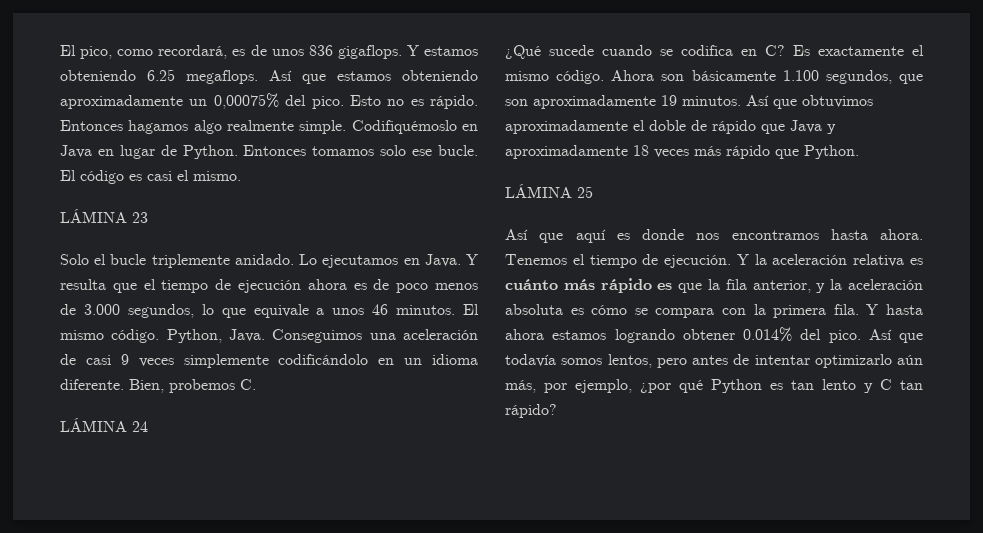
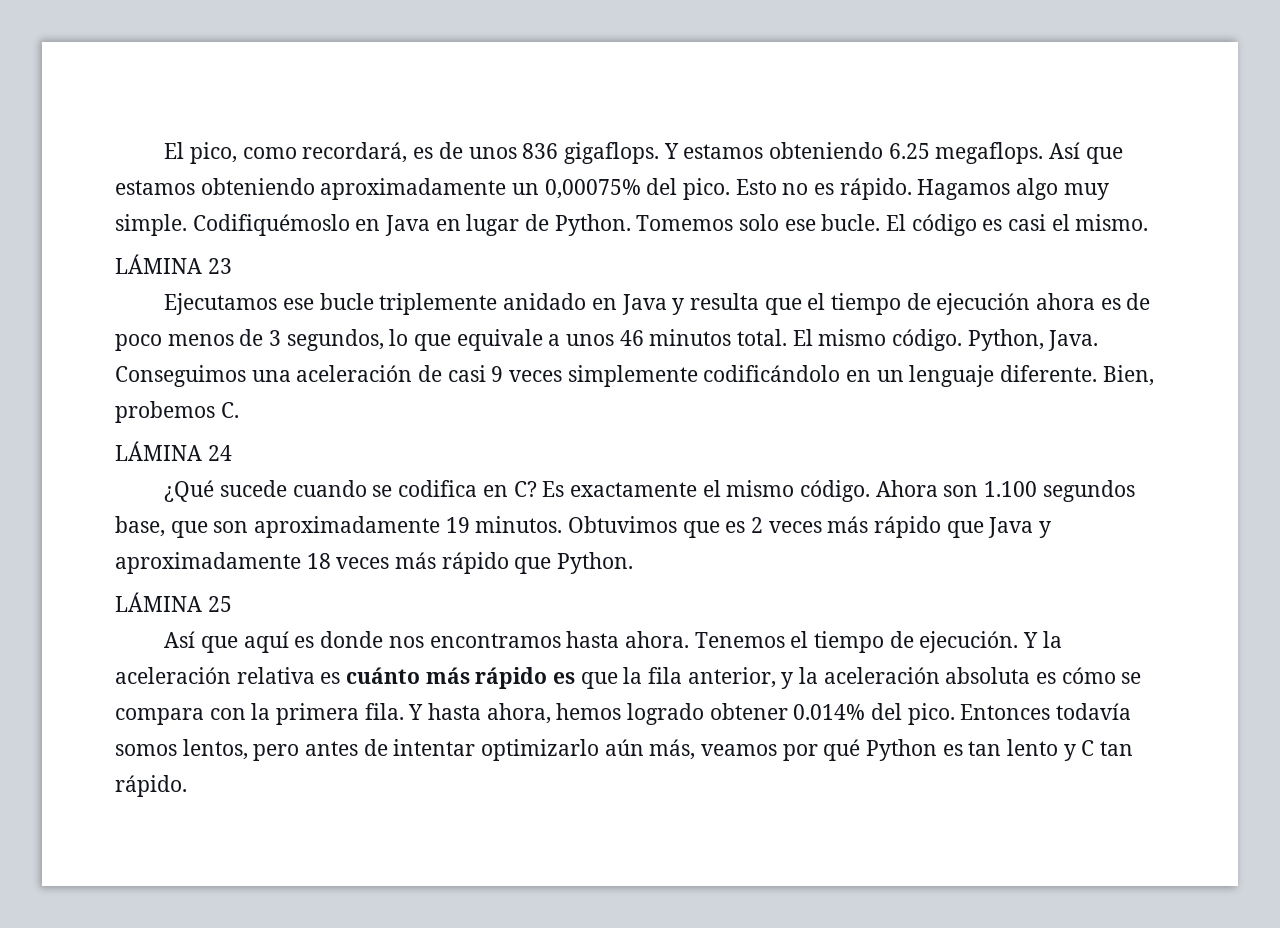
[60,120,294,134] Entonces hagamos algo realmente -> [917,178,1109,200] Hagamos algo muy
[243,145,375,156] Entonces tomamos -> [636,215,734,231] Tomemos
[60,254,479,268] Solo el bucle triplemente anidado. Lo ejecutamos en Java. Y -> [164,293,685,315] Ejecutamos ese bucle triplemente anidado en Java y
[83,304,120,315] 3.000 -> [269,330,282,346] 3
[396,305,456,315] minutos. -> [649,329,788,346] minutos total.
[432,354,478,365] idioma -> [909,365,995,387] lenguaje
[691,70,892,84] básicamente 1.100 segundos, -> [983,480,1135,502] [115,516,165,537] 1.100 segundos base,
[746,95,873,109] [505,120,707,134] Así que obtuvimos aproximadamente el doble de -> [568,516,869,538] Obtuvimos que es 2 veces más
[505,329,675,343] ahora estamos logrando -> [486,703,705,725] ahora, hemos logrado
[868,329,923,343] Así que -> [960,704,1051,720] Entonces
[544,379,671,393] por ejemplo, ¿por -> [701,744,818,761] veamos por
[505,404,557,418] rápido? -> [115,775,187,797] rápido.

